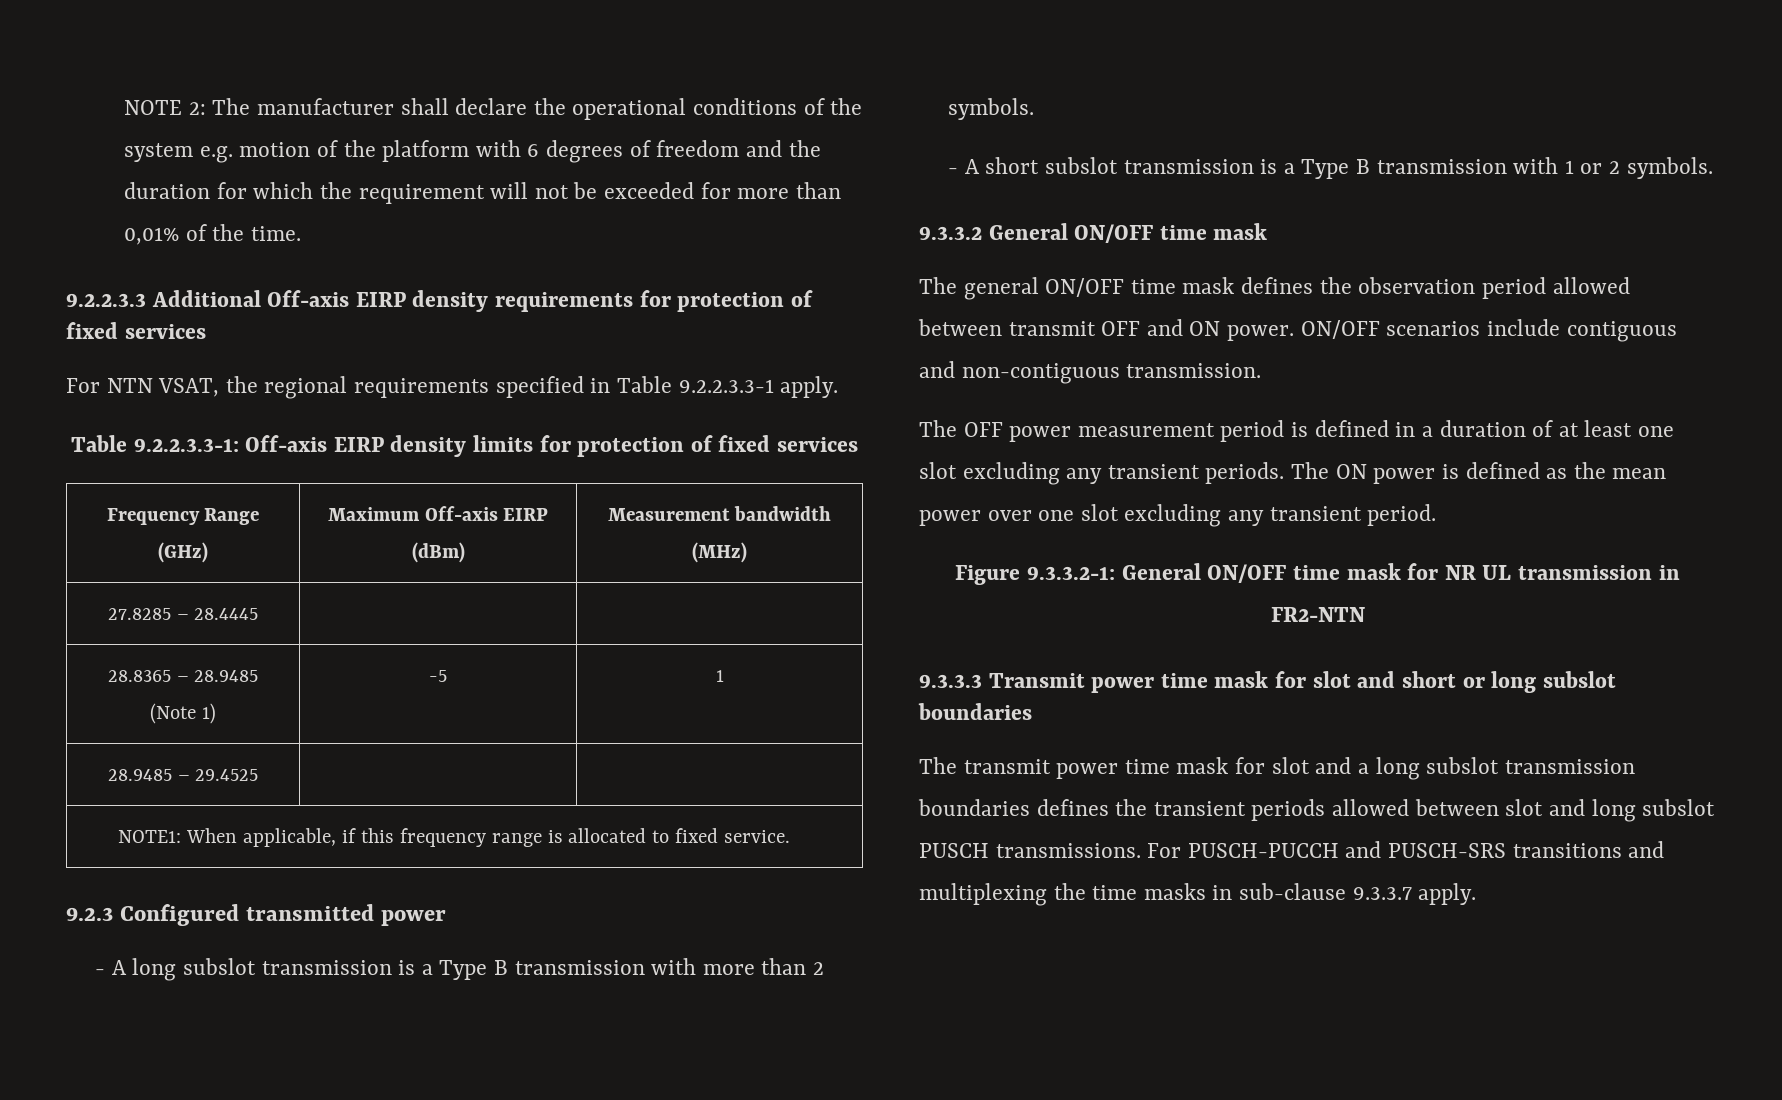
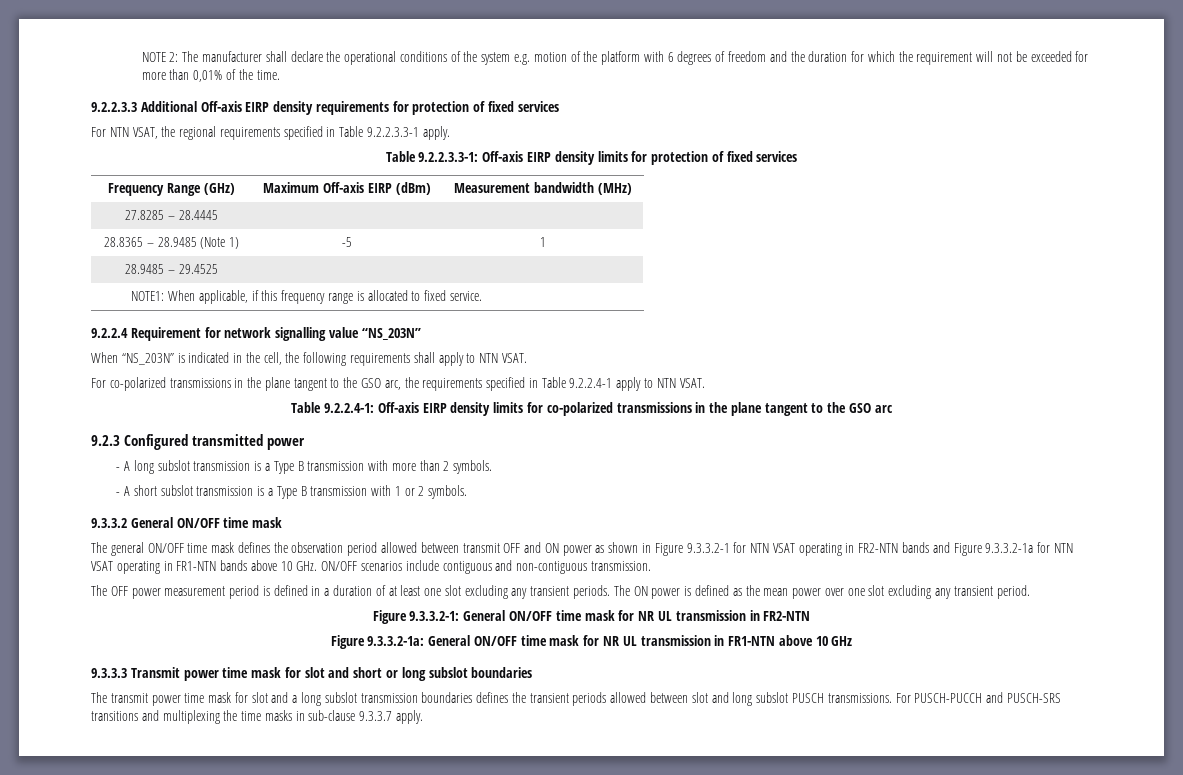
(791, 836) none -> [91,327,421,341] [91,352,527,366] [91,377,705,391] [291,402,892,416] // 9.2.2.4 Requirement for network signalling value “NS_203N” // When “NS_203N” is indicated in the cell, the following requirements shall apply to NTN VSAT. // For co-polarized transmissions in the plane tangent to the GSO arc, the requirements specified in Table 9.2.2.4-1 apply to NTN VSAT. // Table 9.2.2.4-1: Off-axis EIRP density limits for co-polarized transmissions in the plane tangent to the GSO arc
[1227,325,1295,341] power. -> [562,542,1073,556] [91,560,318,574] power as shown in Figure 9.3.3.2-1 for NTN VSAT operating in FR2-NTN bands and Figure 9.3.3.2-1a for NTN VSAT operating in FR1-NTN bands above 10 GHz.
(1365, 614) none -> [330,635,853,649] // Figure 9.3.3.2-1a: General ON/OFF time mask for NR UL transmission in FR1-NTN above 10 GHz

